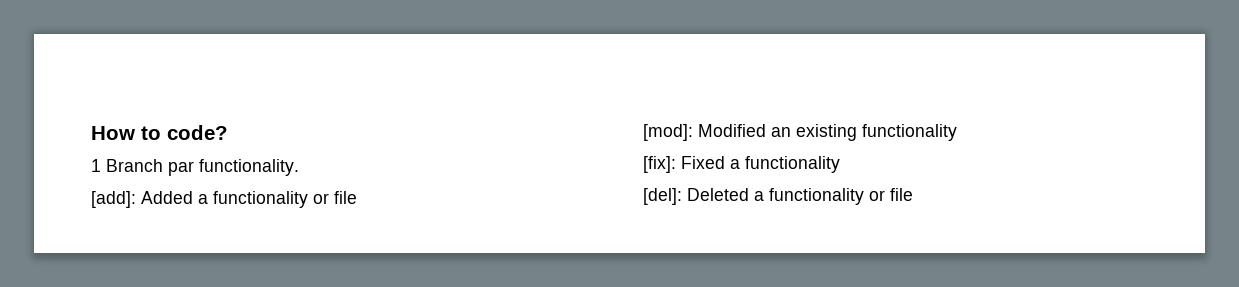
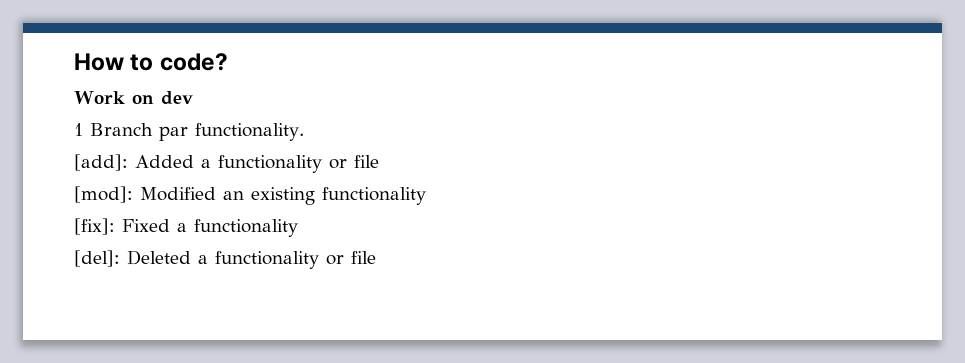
(228, 132) none -> [74,91,193,105] // Work on dev

